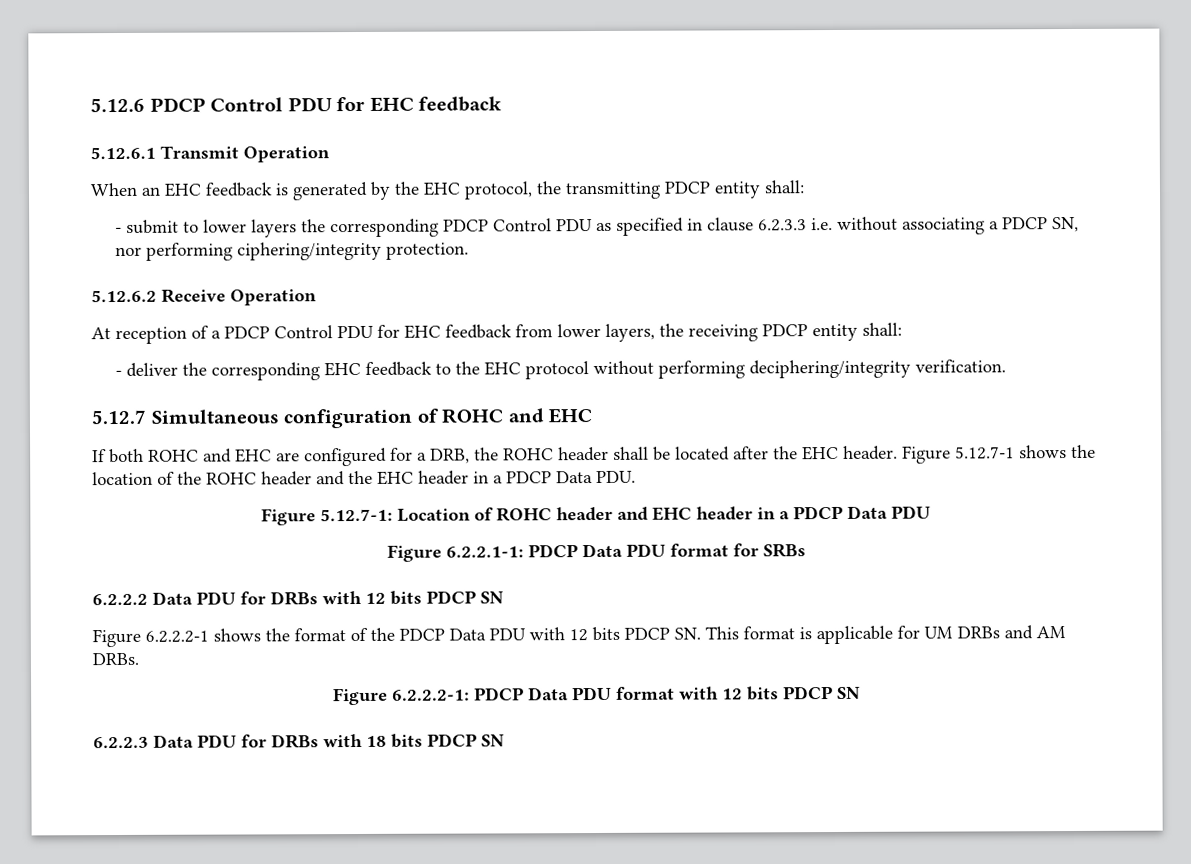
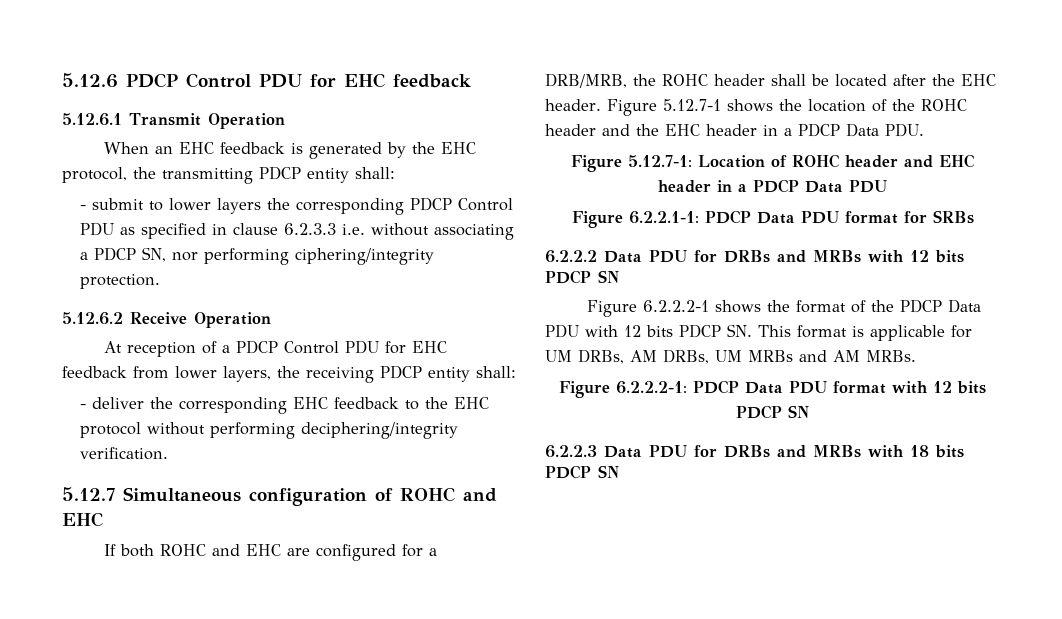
[430,448,470,464] DRB, -> [545,73,627,88] DRB/MRB,
(318, 598) none -> [777,250,861,263] and MRBs
[957,626,1000,639] DRBs -> [578,349,793,364] DRBs, AM DRBs, UM MRBs
[92,652,139,666] DRBs. -> [866,350,916,362] MRBs.
(319, 741) none -> [777,445,861,458] and MRBs

